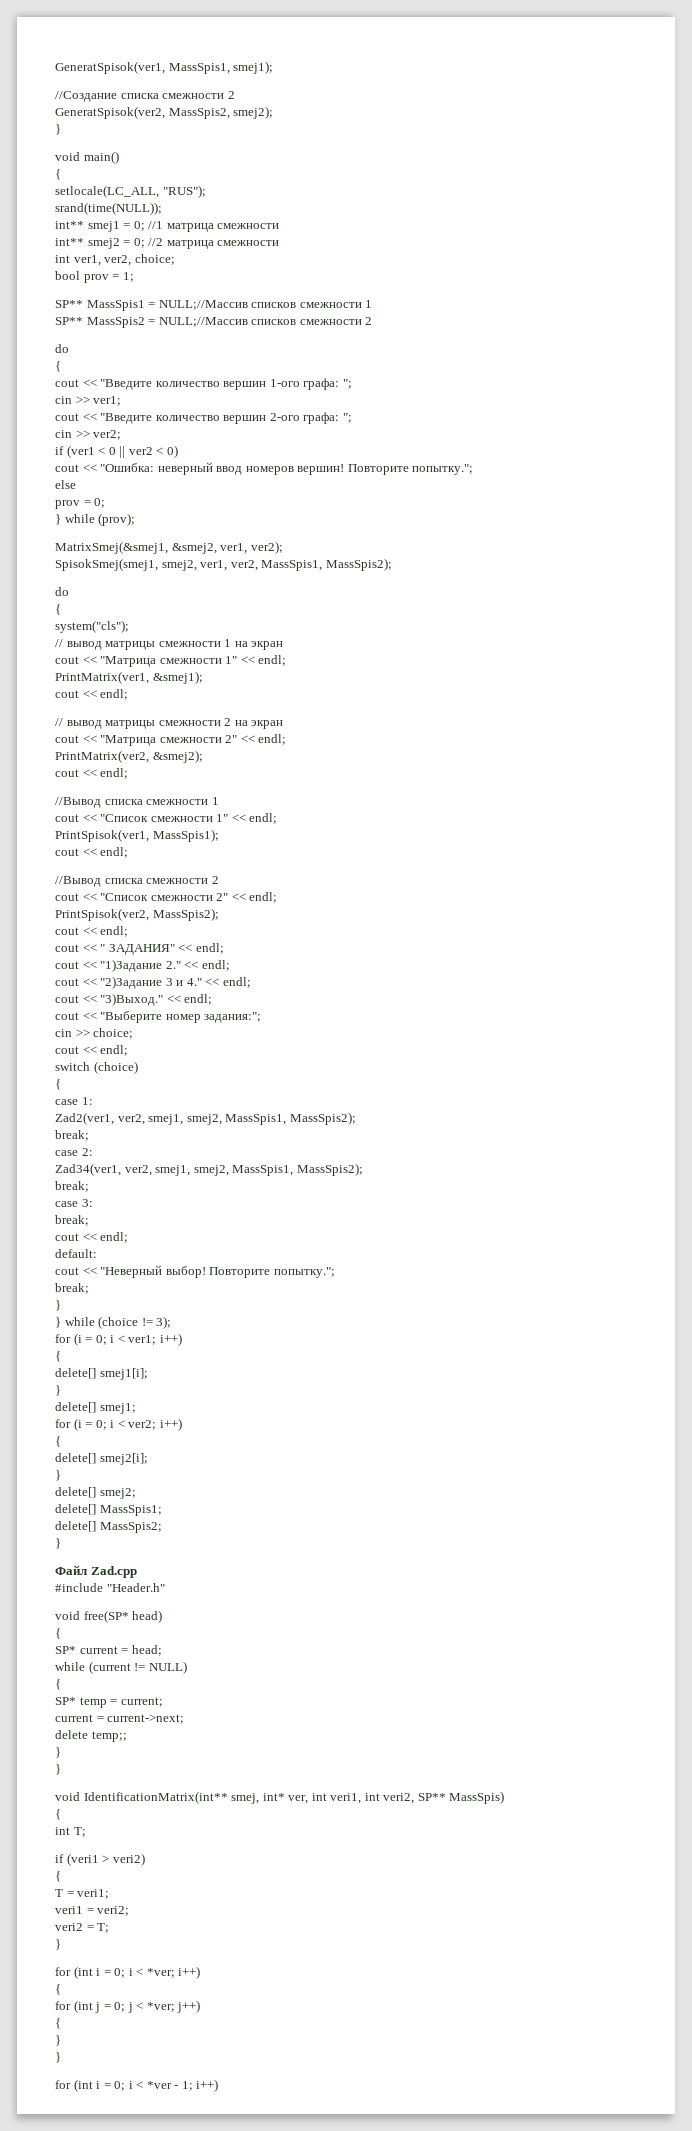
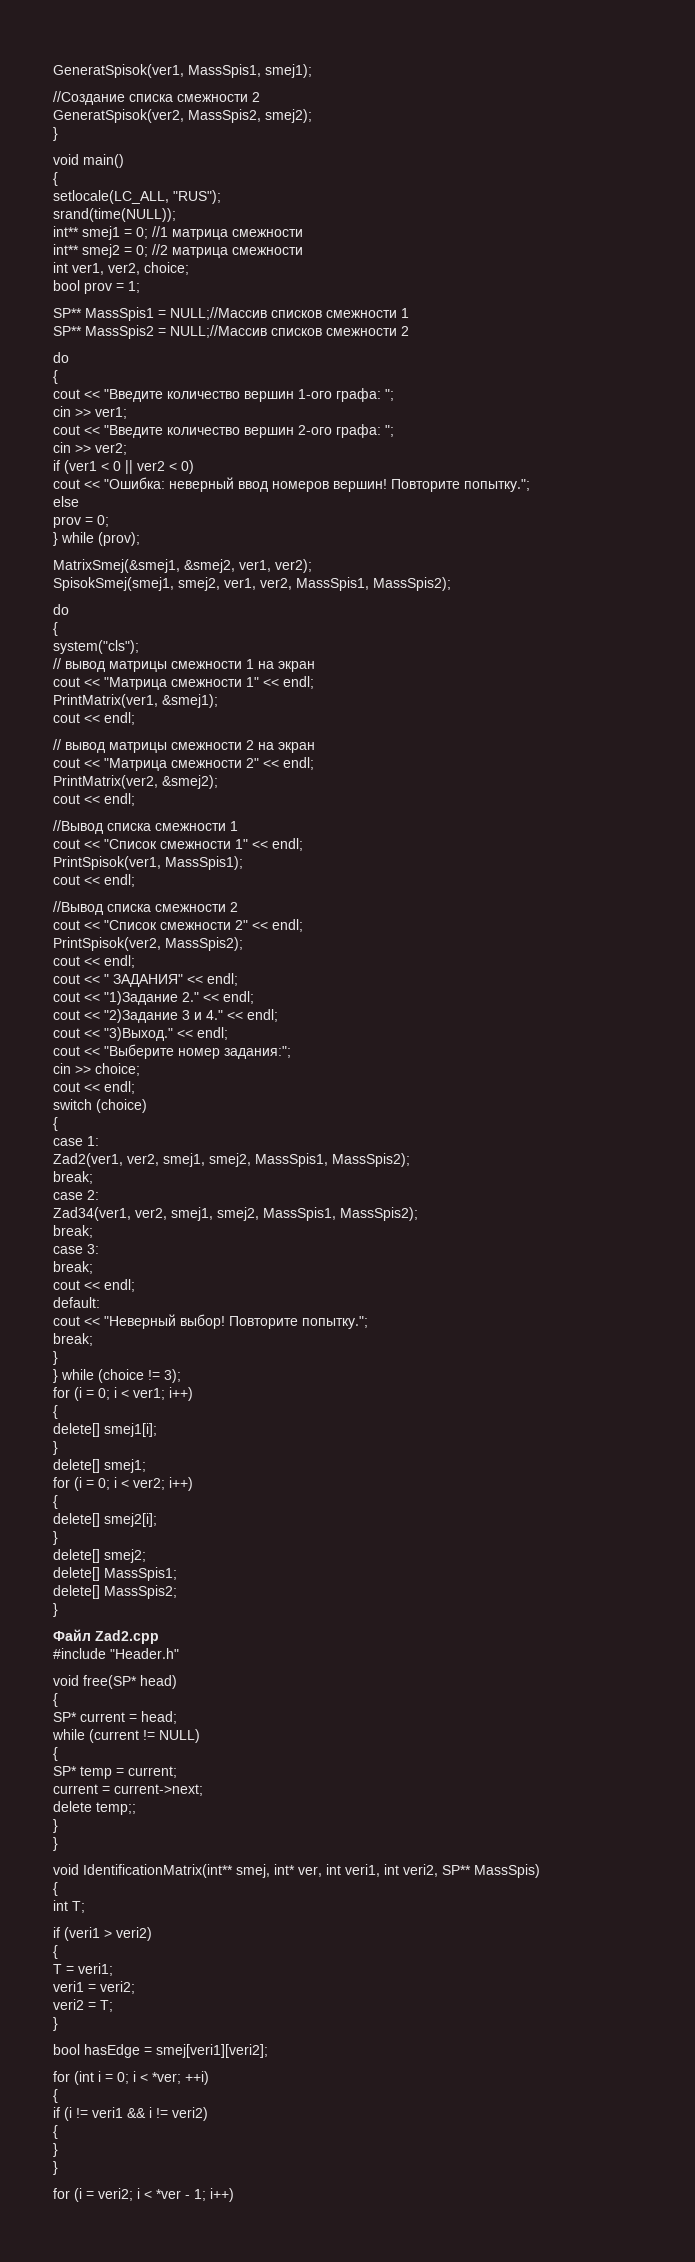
[90,1566,137,1578] Zad.cpp -> [95,1630,159,1644] Zad2.cpp
(61, 1944) none -> [53,2044,268,2058] // bool hasEdge = smej[veri1][veri2];
[178,1966,201,1979] [55,1984,61,1995] [55,2000,201,2013] i++) // { // for (int j = 0; j < *ver; j++) -> [185,2071,209,2085] [53,2089,58,2103] [53,2107,208,2121] ++i) // { // if (i != veri1 && i != veri2)
[73,2079,126,2092] (int i = 0; -> [74,2188,133,2202] (i = veri2;

